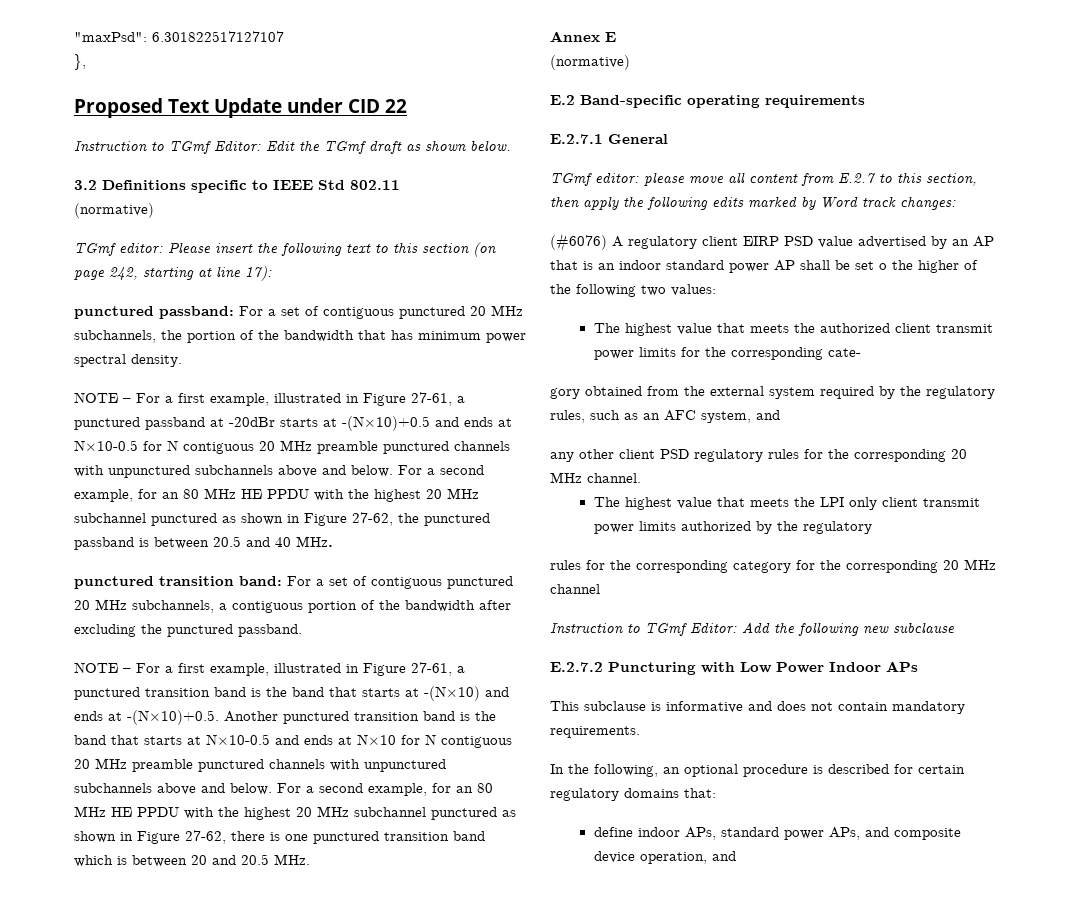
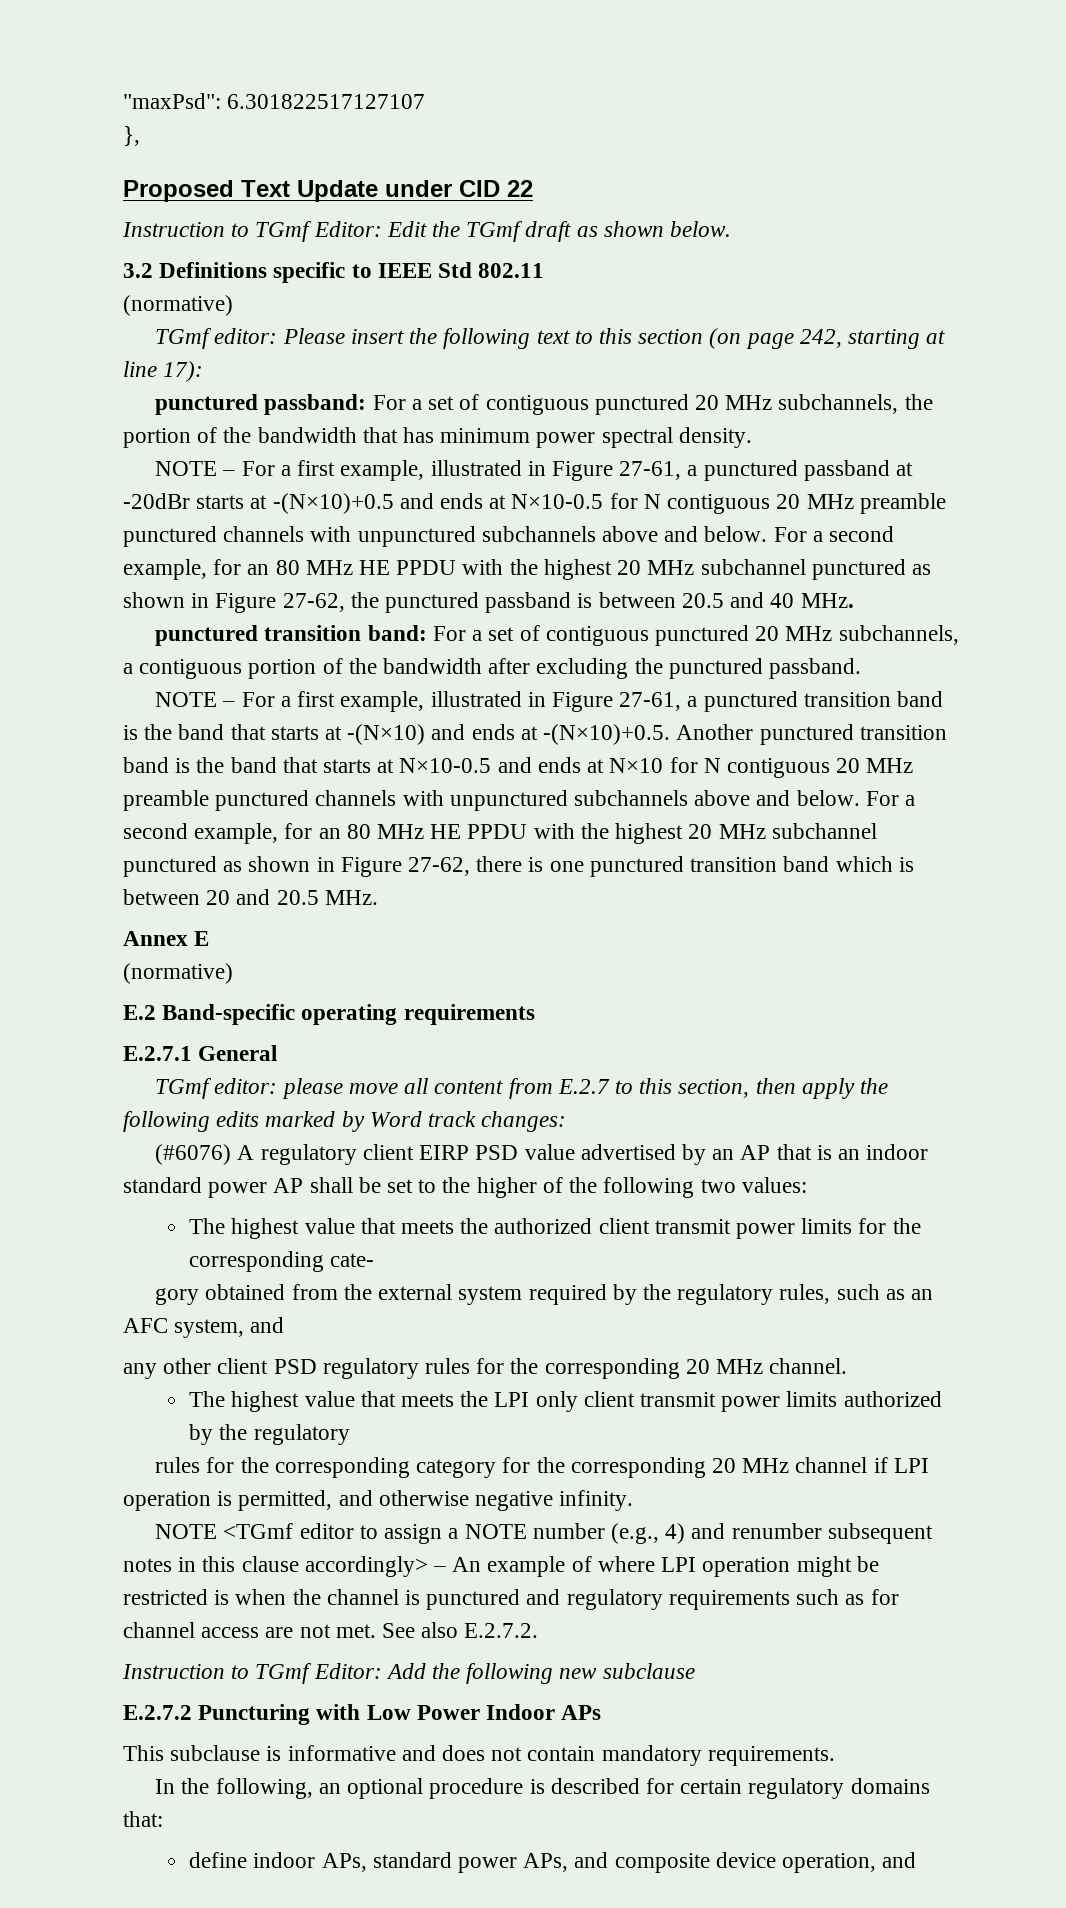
[879,263,887,270] o -> [418,1179,437,1193] to
(600, 589) none -> [873,1457,929,1473] [123,1490,634,1511] [155,1523,933,1544] [123,1556,879,1577] [123,1589,899,1610] [123,1622,539,1638] if LPI operation is permitted, and otherwise negative infinity. // NOTE <TGmf editor to assign a NOTE number (e.g., 4) and renumber subsequent notes in this clause accordingly> – An example of where LPI operation might be restricted is when the channel is punctured and regulatory requirements such as for channel access are not met. See also E.2.7.2.

